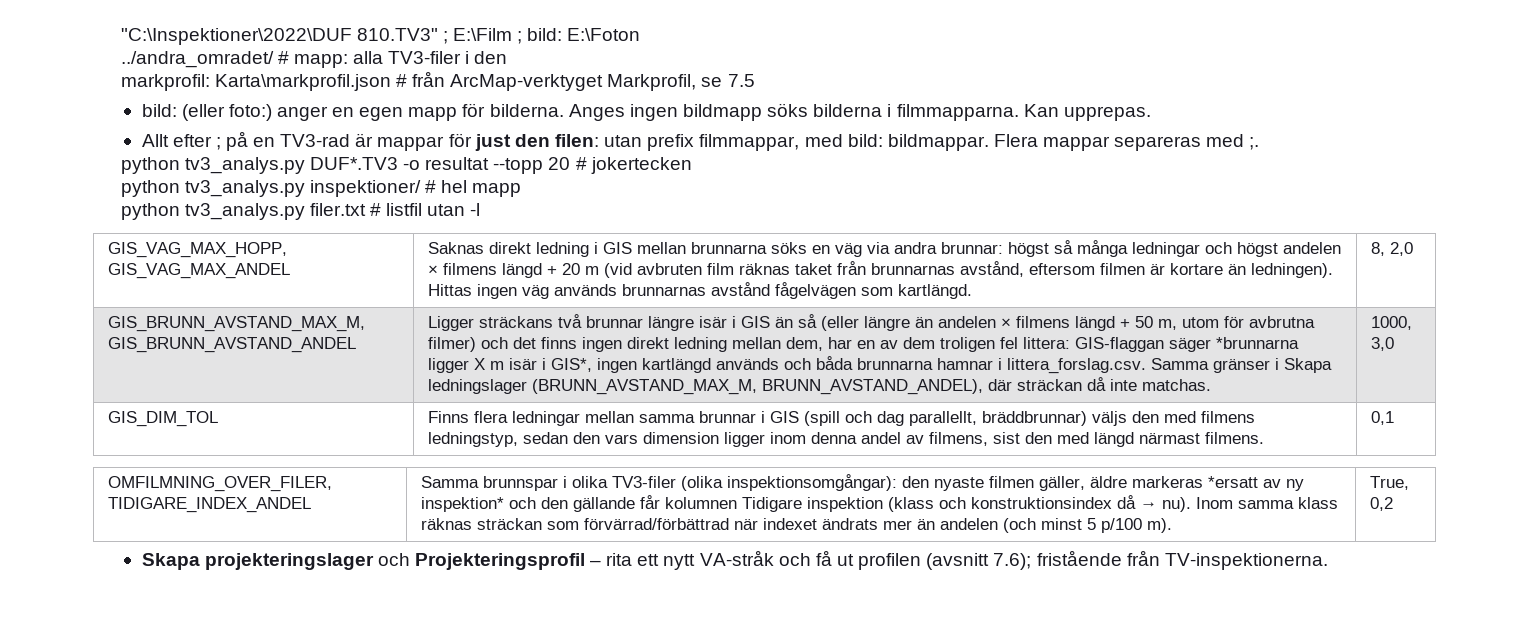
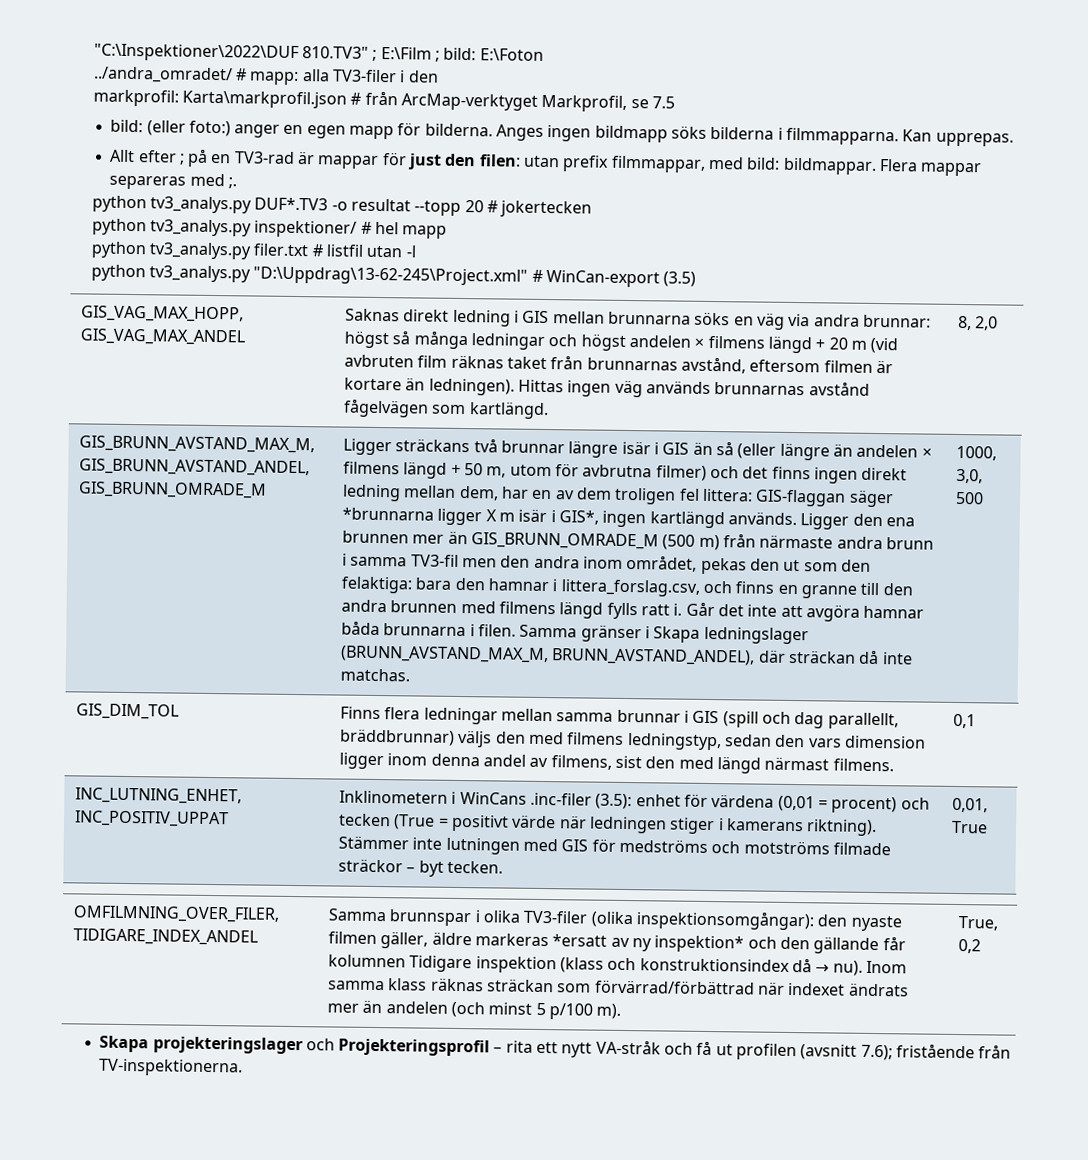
(481, 209) none -> [90,264,697,288] // python tv3_analys.py "D:\Uppdrag\13-62-245\Project.xml" # WinCan-export (3.5)
[107,337,356,353] GIS_BRUNN_AVSTAND_ANDEL -> [79,458,311,477] [78,481,268,499] GIS_BRUNN_AVSTAND_ANDEL, GIS_BRUNN_OMRADE_M
[715,356,1146,374] används och båda brunnarna hamnar i littera_forslag.csv. -> [727,511,915,530] [342,530,934,551] [342,553,871,575] [341,576,913,599] [341,599,925,622] [341,620,517,637] används. Ligger den ena brunnen mer än GIS_BRUNN_OMRADE_M (500 m) från närmaste andra brunn i samma TV3-fil men den andra inom området, pekas den ut som den felaktiga: bara den hamnar i littera_forslag.csv, och finns en granne till den andra brunnen med filmens längd fylls ratt i. Går det inte att avgöra hamnar båda brunnarna i filen.
[1370,337,1394,351] 3,0 -> [956,468,984,484] [955,491,985,505] 3,0, 500
(1394, 418) none -> [75,787,243,805] [75,810,230,828] [339,790,930,814] [339,813,878,837] [338,835,891,856] [338,858,504,877] [952,797,989,813] [951,820,989,834] // INC_LUTNING_ENHET, INC_POSITIV_UPPAT | Inklinometern i WinCans .inc-filer (3.5): enhet för värdena (0,01 = procent) och tecken (True = positivt värde när ledningen stiger i kamerans riktning). Stämmer inte lutningen med GIS för medströms och motströms filmade sträckor – byt tecken. | 0,01, True

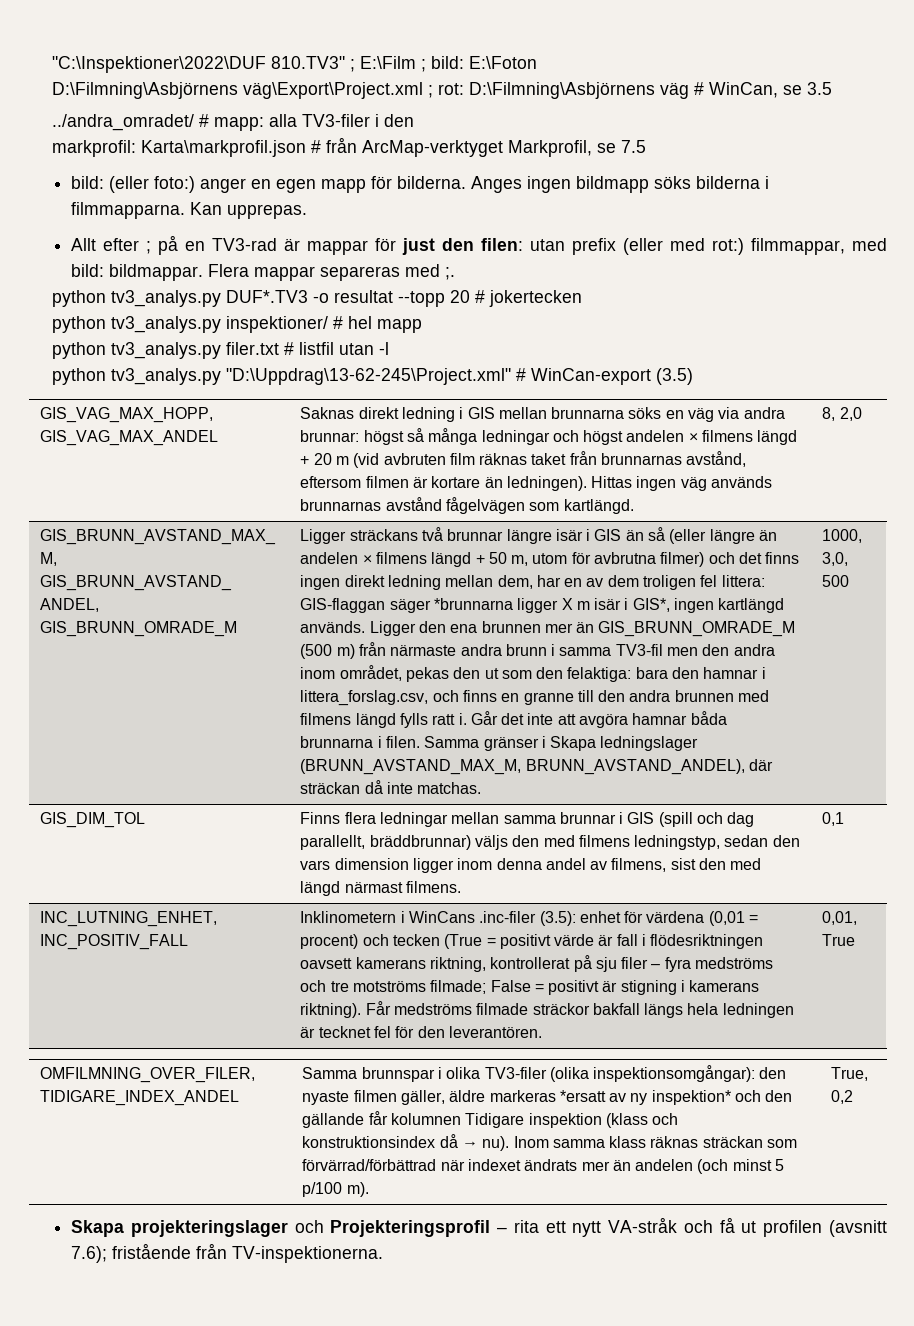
(544, 54) none -> [51,82,832,99] // D:\Filmning\Asbjörnens väg\Export\Project.xml ; rot: D:\Filmning\Asbjörnens väg # WinCan, se 3.5
(610, 163) none -> [623,238,745,255] (eller med rot:)
[75,810,230,828] INC_POSITIV_UPPAT -> [40,934,189,950] INC_POSITIV_FALL
[559,815,878,837] [338,835,891,856] [338,858,504,877] när ledningen stiger i kamerans riktning). Stämmer inte lutningen med GIS för medströms och motströms filmade sträckor – byt tecken. -> [598,934,764,949] [300,955,774,972] [300,980,760,995] [300,1001,794,1018] [300,1026,542,1038] är fall i flödesriktningen oavsett kamerans riktning, kontrollerat på sju filer – fyra medströms och tre motströms filmade; False = positivt är stigning i kamerans riktning). Får medströms filmade sträckor bakfall längs hela ledningen är tecknet fel för den leverantören.

